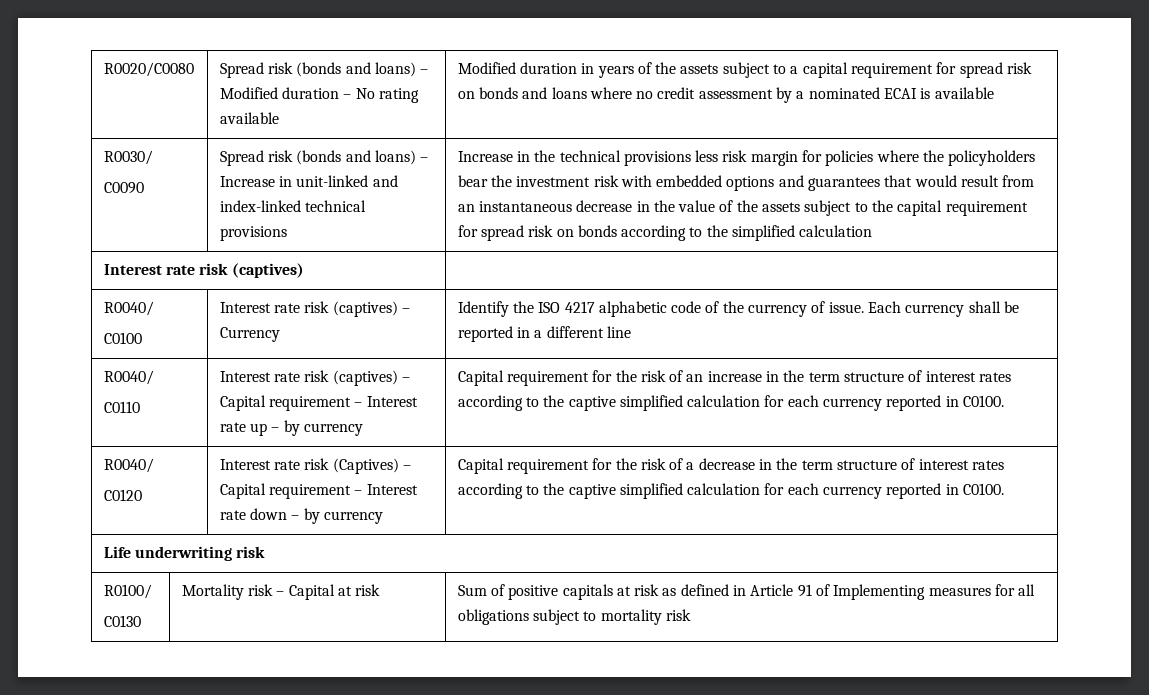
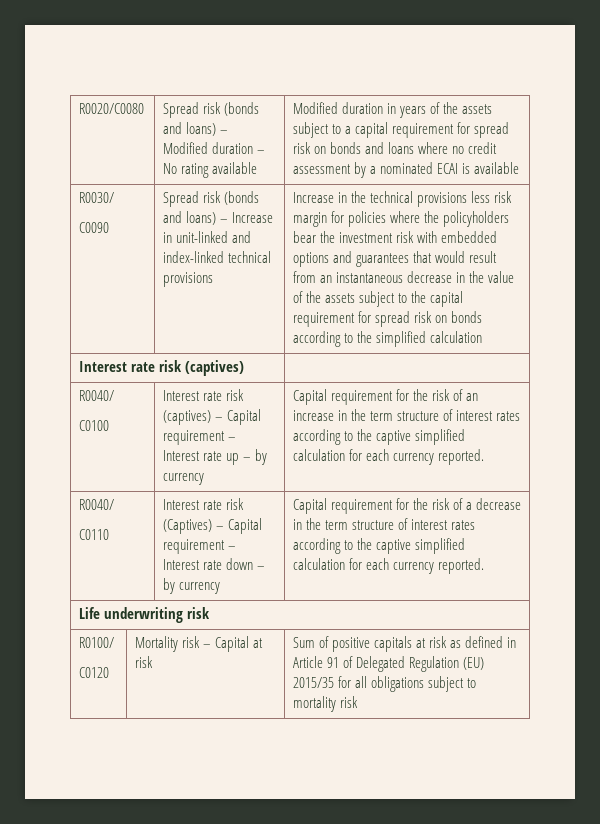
[219,301,410,317] [219,327,280,342] [457,301,1020,317] [457,326,631,342] [103,370,154,385] [103,401,140,413] | Interest rate risk (captives) – Currency | Identify the ISO 4217 alphabetic code of the currency of issue. Each currency shall be reported in a different line // R0040/ // C0110 -> (110, 425) none
[886,395,1005,411] [103,458,154,473] [103,489,142,501] reported in C0100. // R0040/ // C0120 -> [437,449,484,465] [79,499,115,510] [79,529,110,540] reported. // R0040/ // C0110
[886,483,1005,499] reported in C0100. -> [437,558,484,574] reported.
[103,615,141,627] C0130 -> [79,667,110,678] C0120
[833,584,991,600] Implementing measures -> [355,656,484,672] [293,677,335,688] Delegated Regulation (EU) 2015/35

